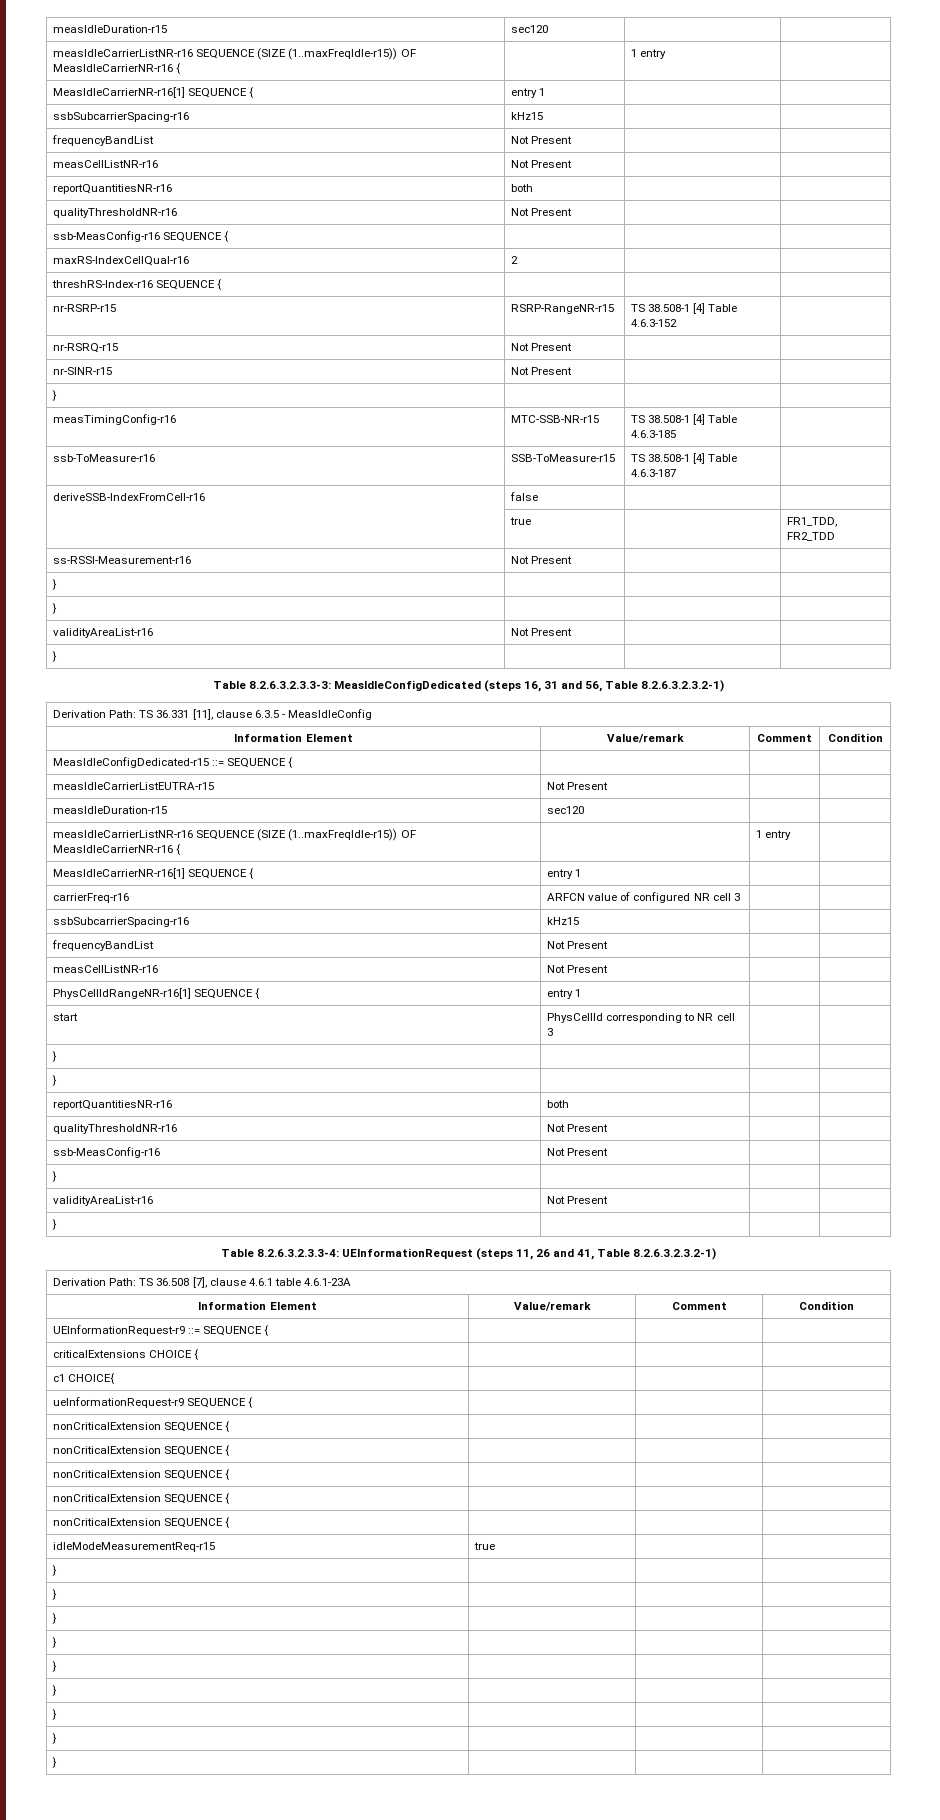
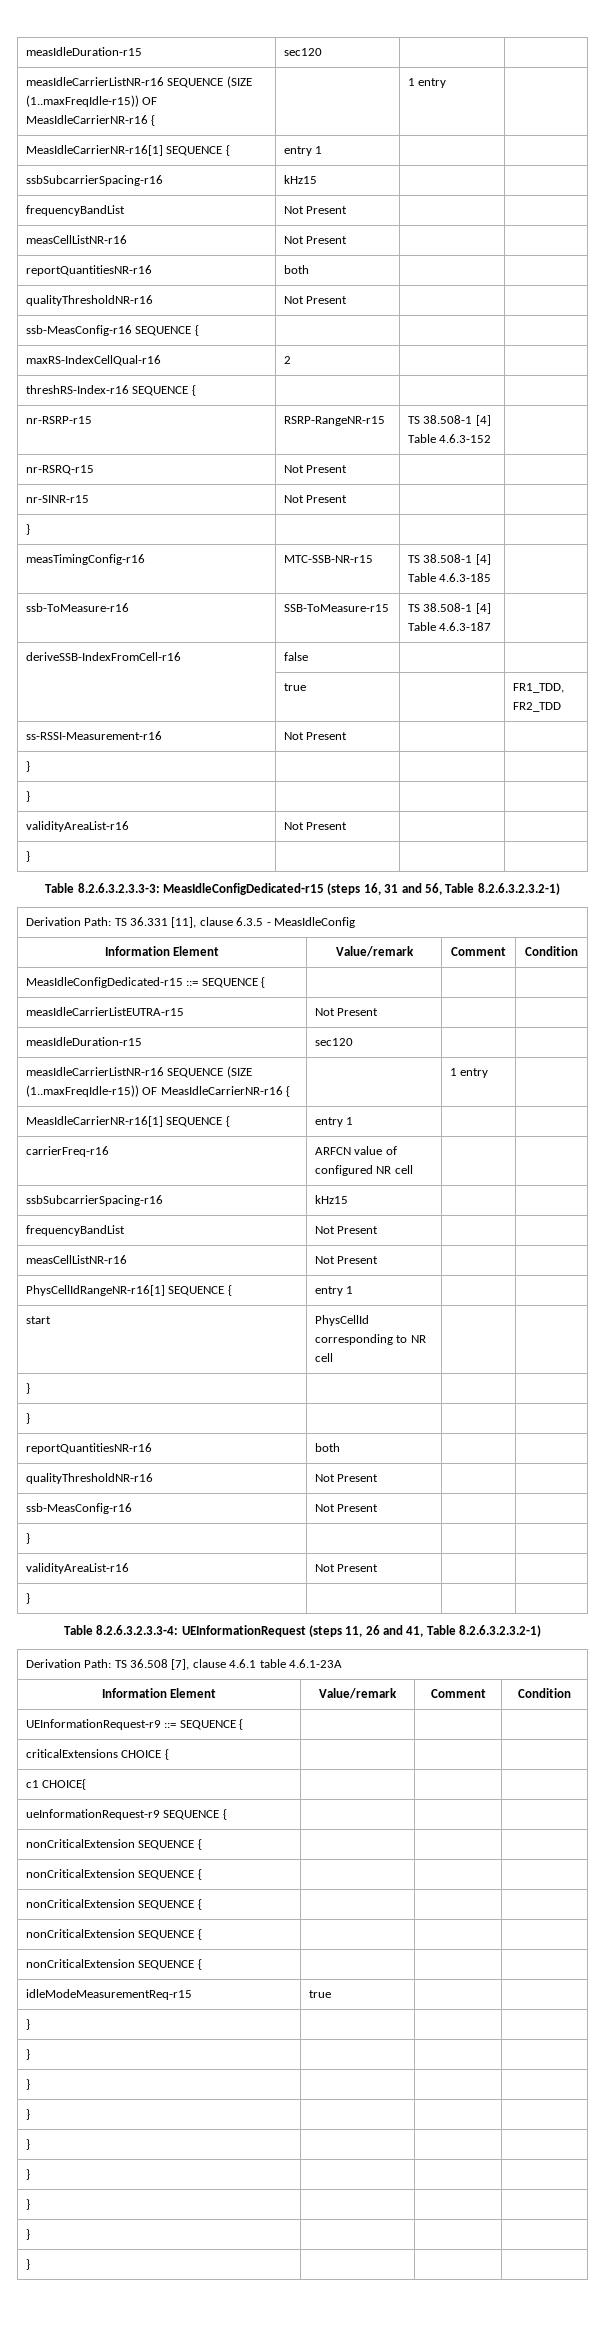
[333,680,481,691] MeasIdleConfigDedicated -> [163,883,325,895] MeasIdleConfigDedicated-r15
[733,893,740,901] 3 -> (413, 1169) none
[547,1028,554,1036] 3 -> (333, 1357) none

